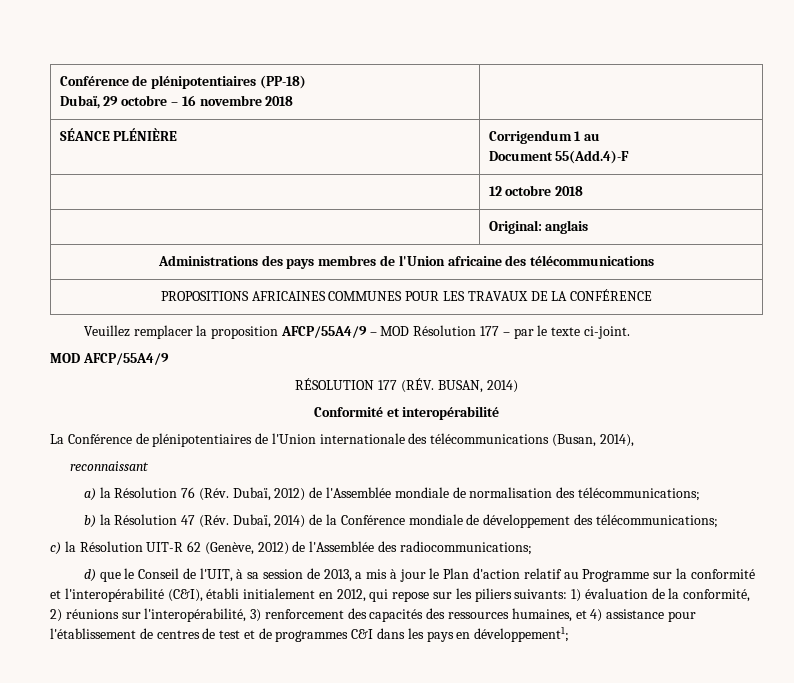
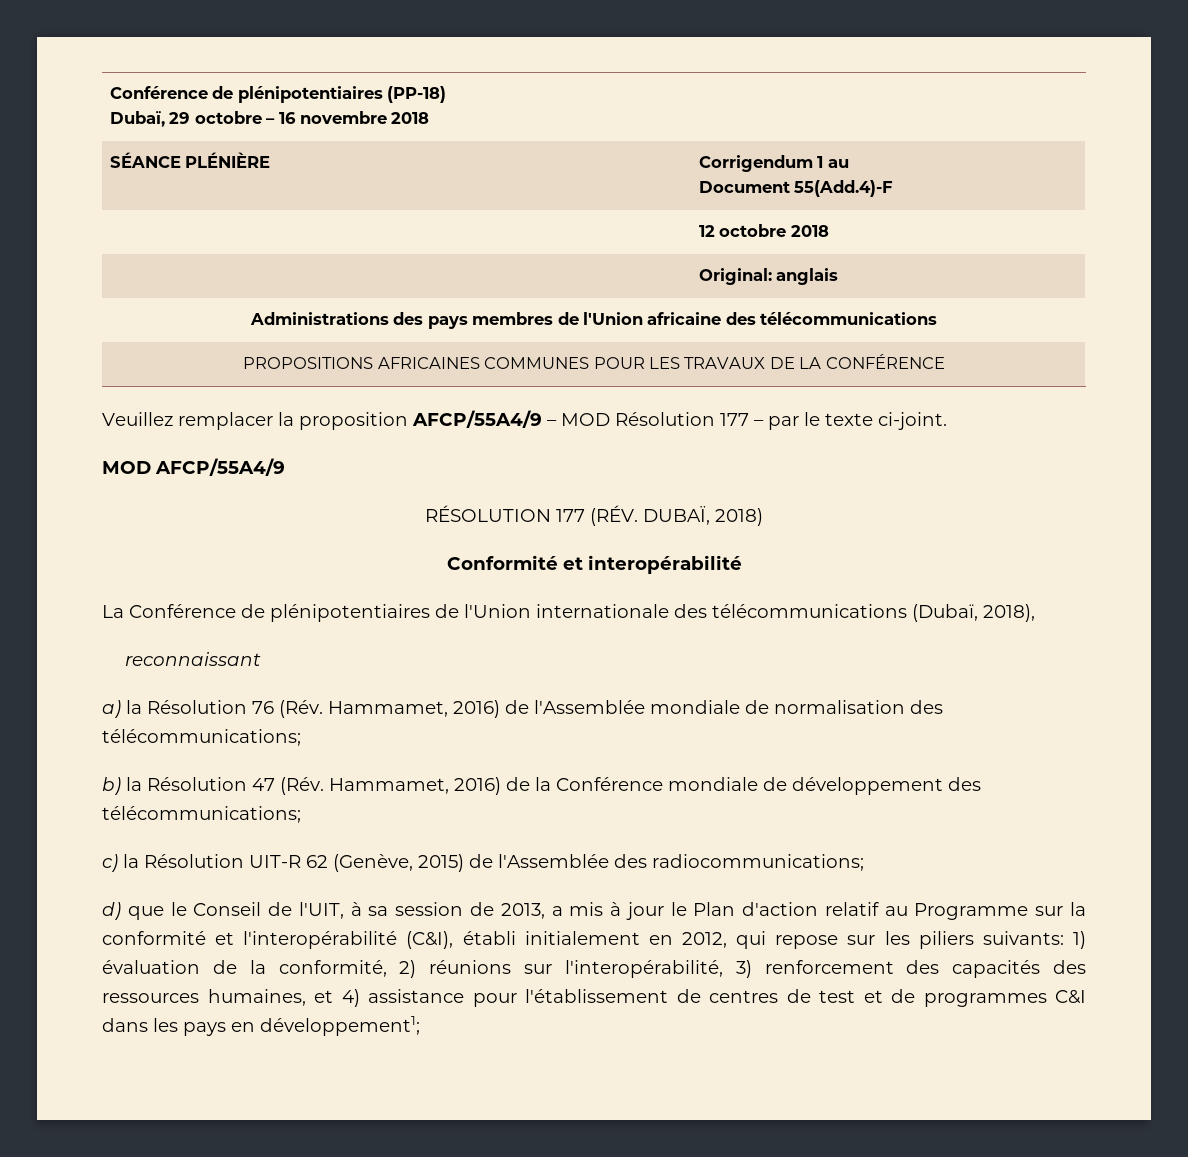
[437,380,518,393] BUSAN, 2014) -> [643,506,763,526] DUBAÏ, 2018)
[552,434,634,447] (Busan, 2014), -> [912,604,1035,622] (Dubaï, 2018),
[232,487,306,501] Dubaï, 2012) -> [328,700,500,718] Hammamet, 2016)
[232,514,306,528] Dubaï, 2014) -> [329,777,501,795] Hammamet, 2016)
[257,542,289,555] 2012) -> [418,854,464,872] 2015)

